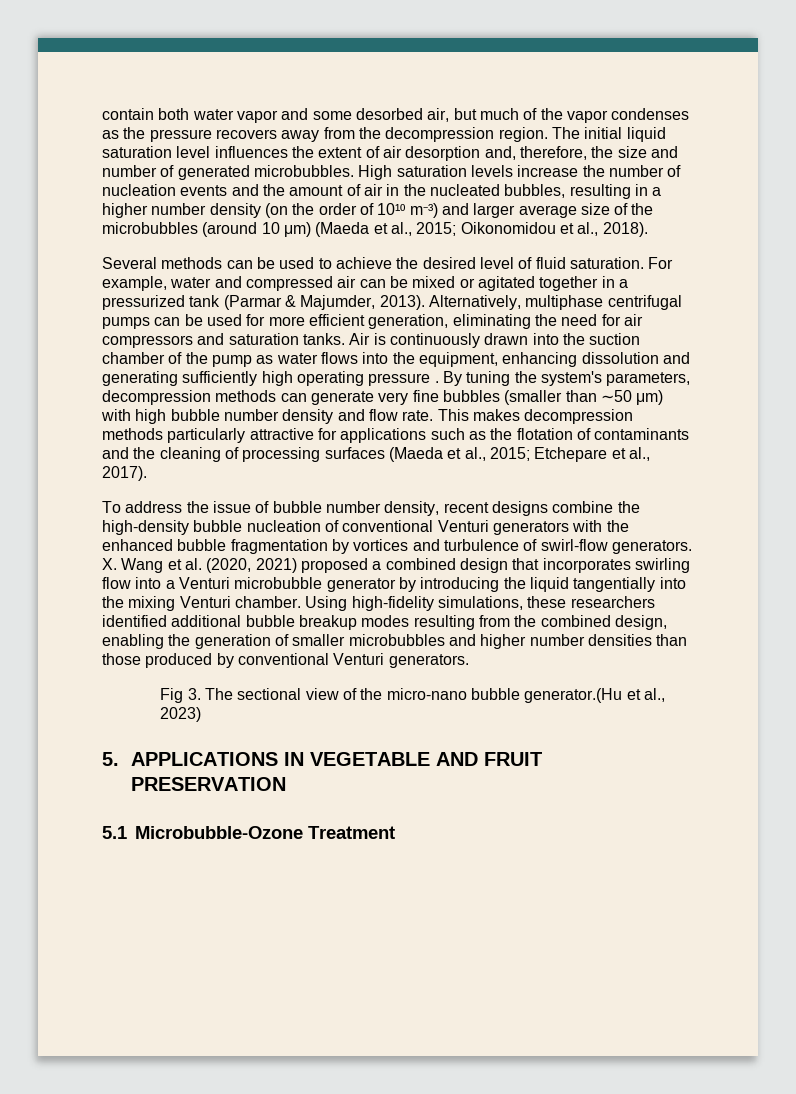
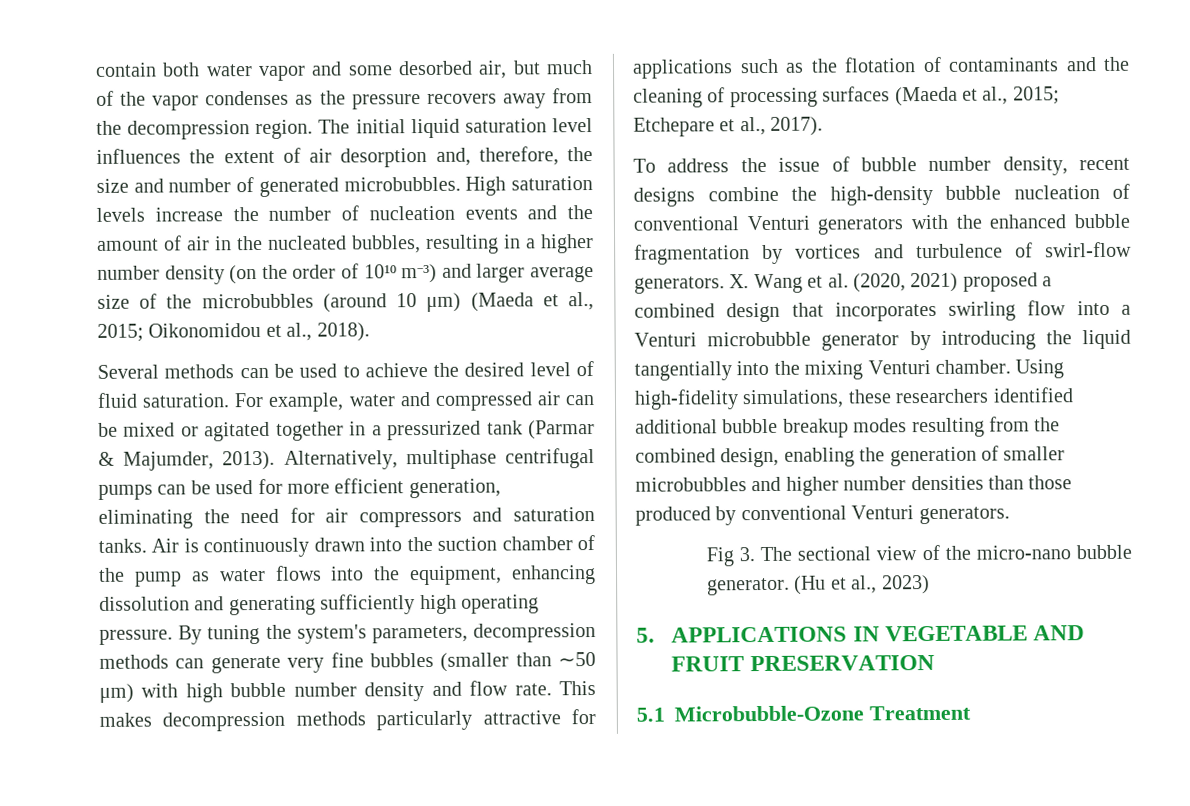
[368,373,439,386] pressure . -> [99,629,173,645] pressure.
[524,688,623,703] generator.(Hu -> [706,575,827,596] generator. (Hu

